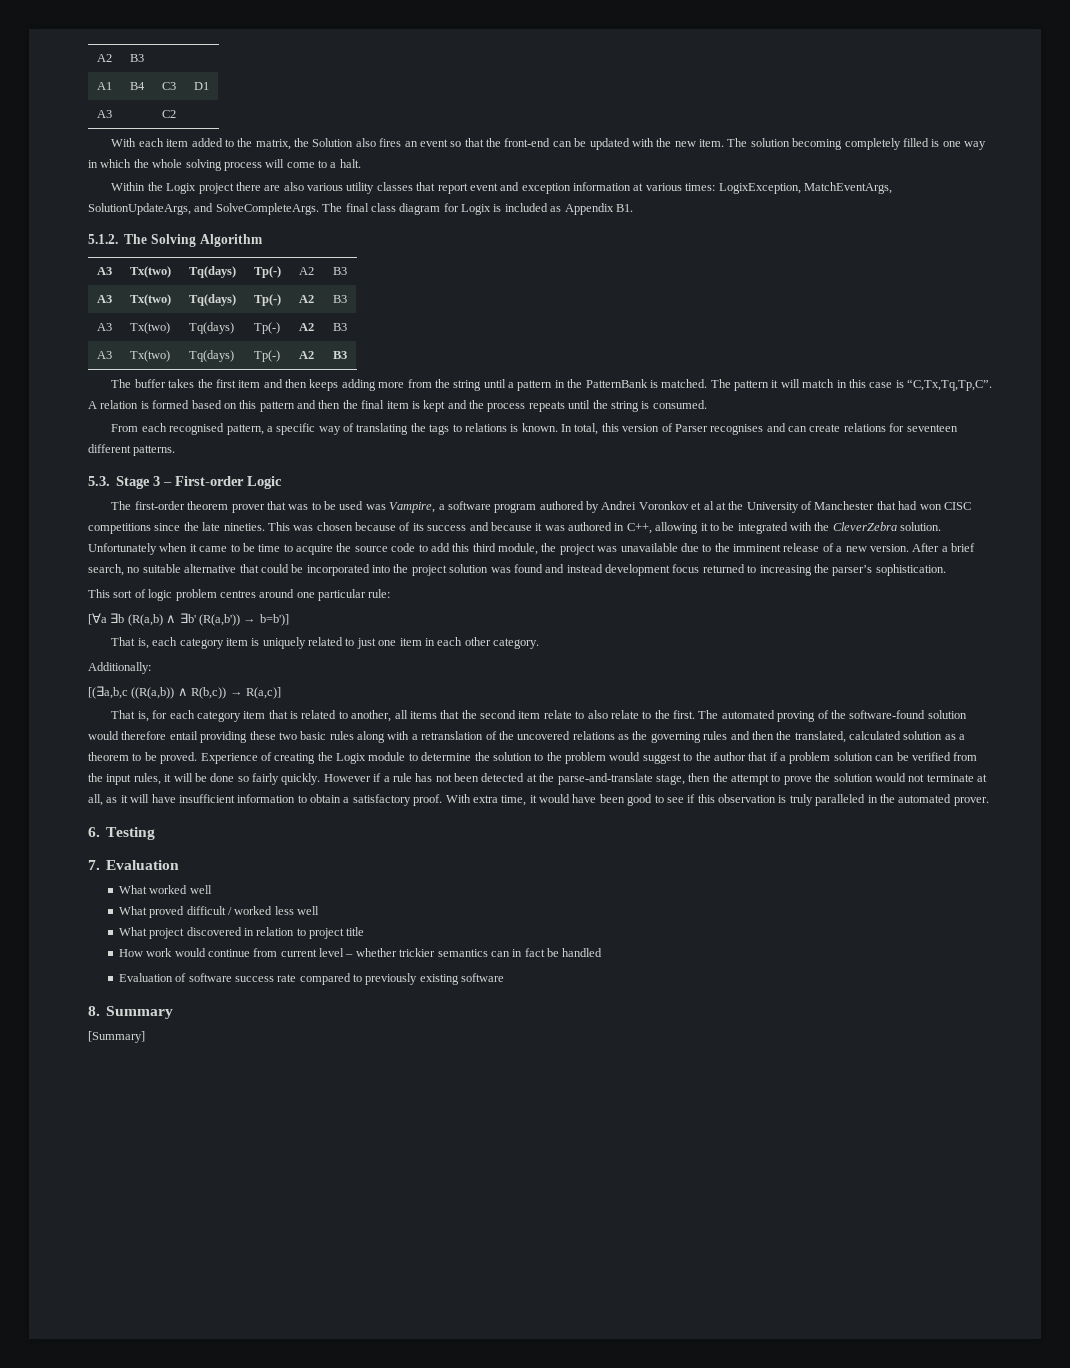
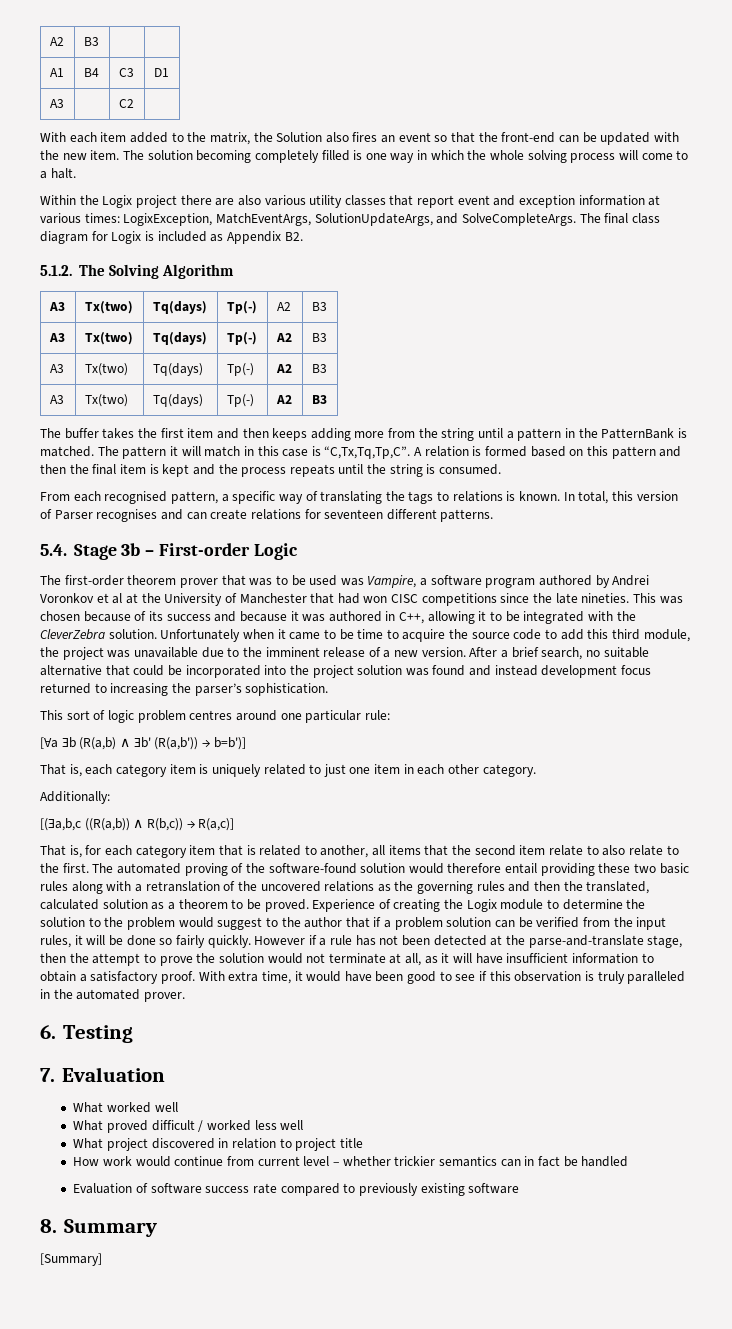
[615,204,633,212] B1. -> [284,232,303,241] B2.
[88,476,161,489] 5.3. Stage 3 -> [40,543,141,560] 5.4. Stage 3b

